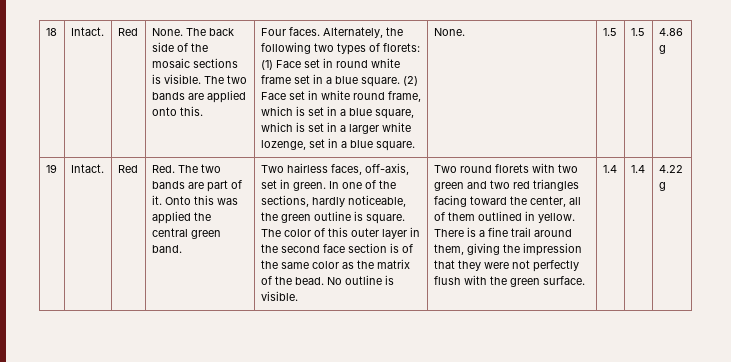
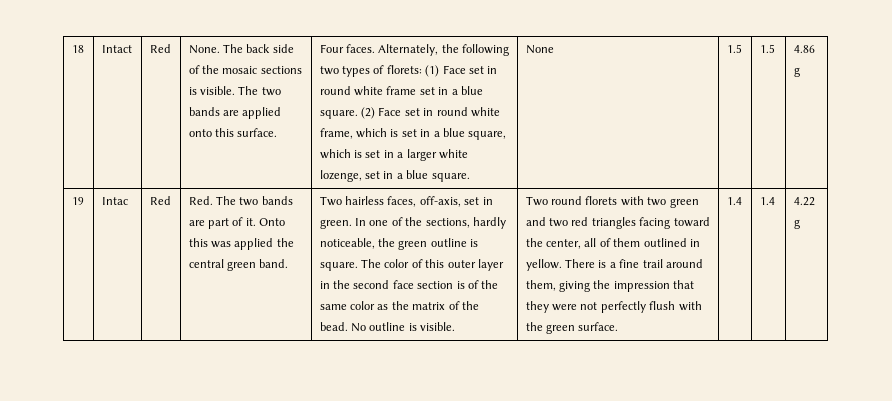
[70,27,104,36] Intact. -> [101,45,132,53] Intact
[179,106,203,116] this. -> [215,128,278,137] this surface.
[320,90,385,100] white round -> [436,107,500,117] round white
[433,28,465,36] | None. -> [525,45,554,54] | None
[70,164,104,173] Intact. -> [101,197,128,205] Intac

